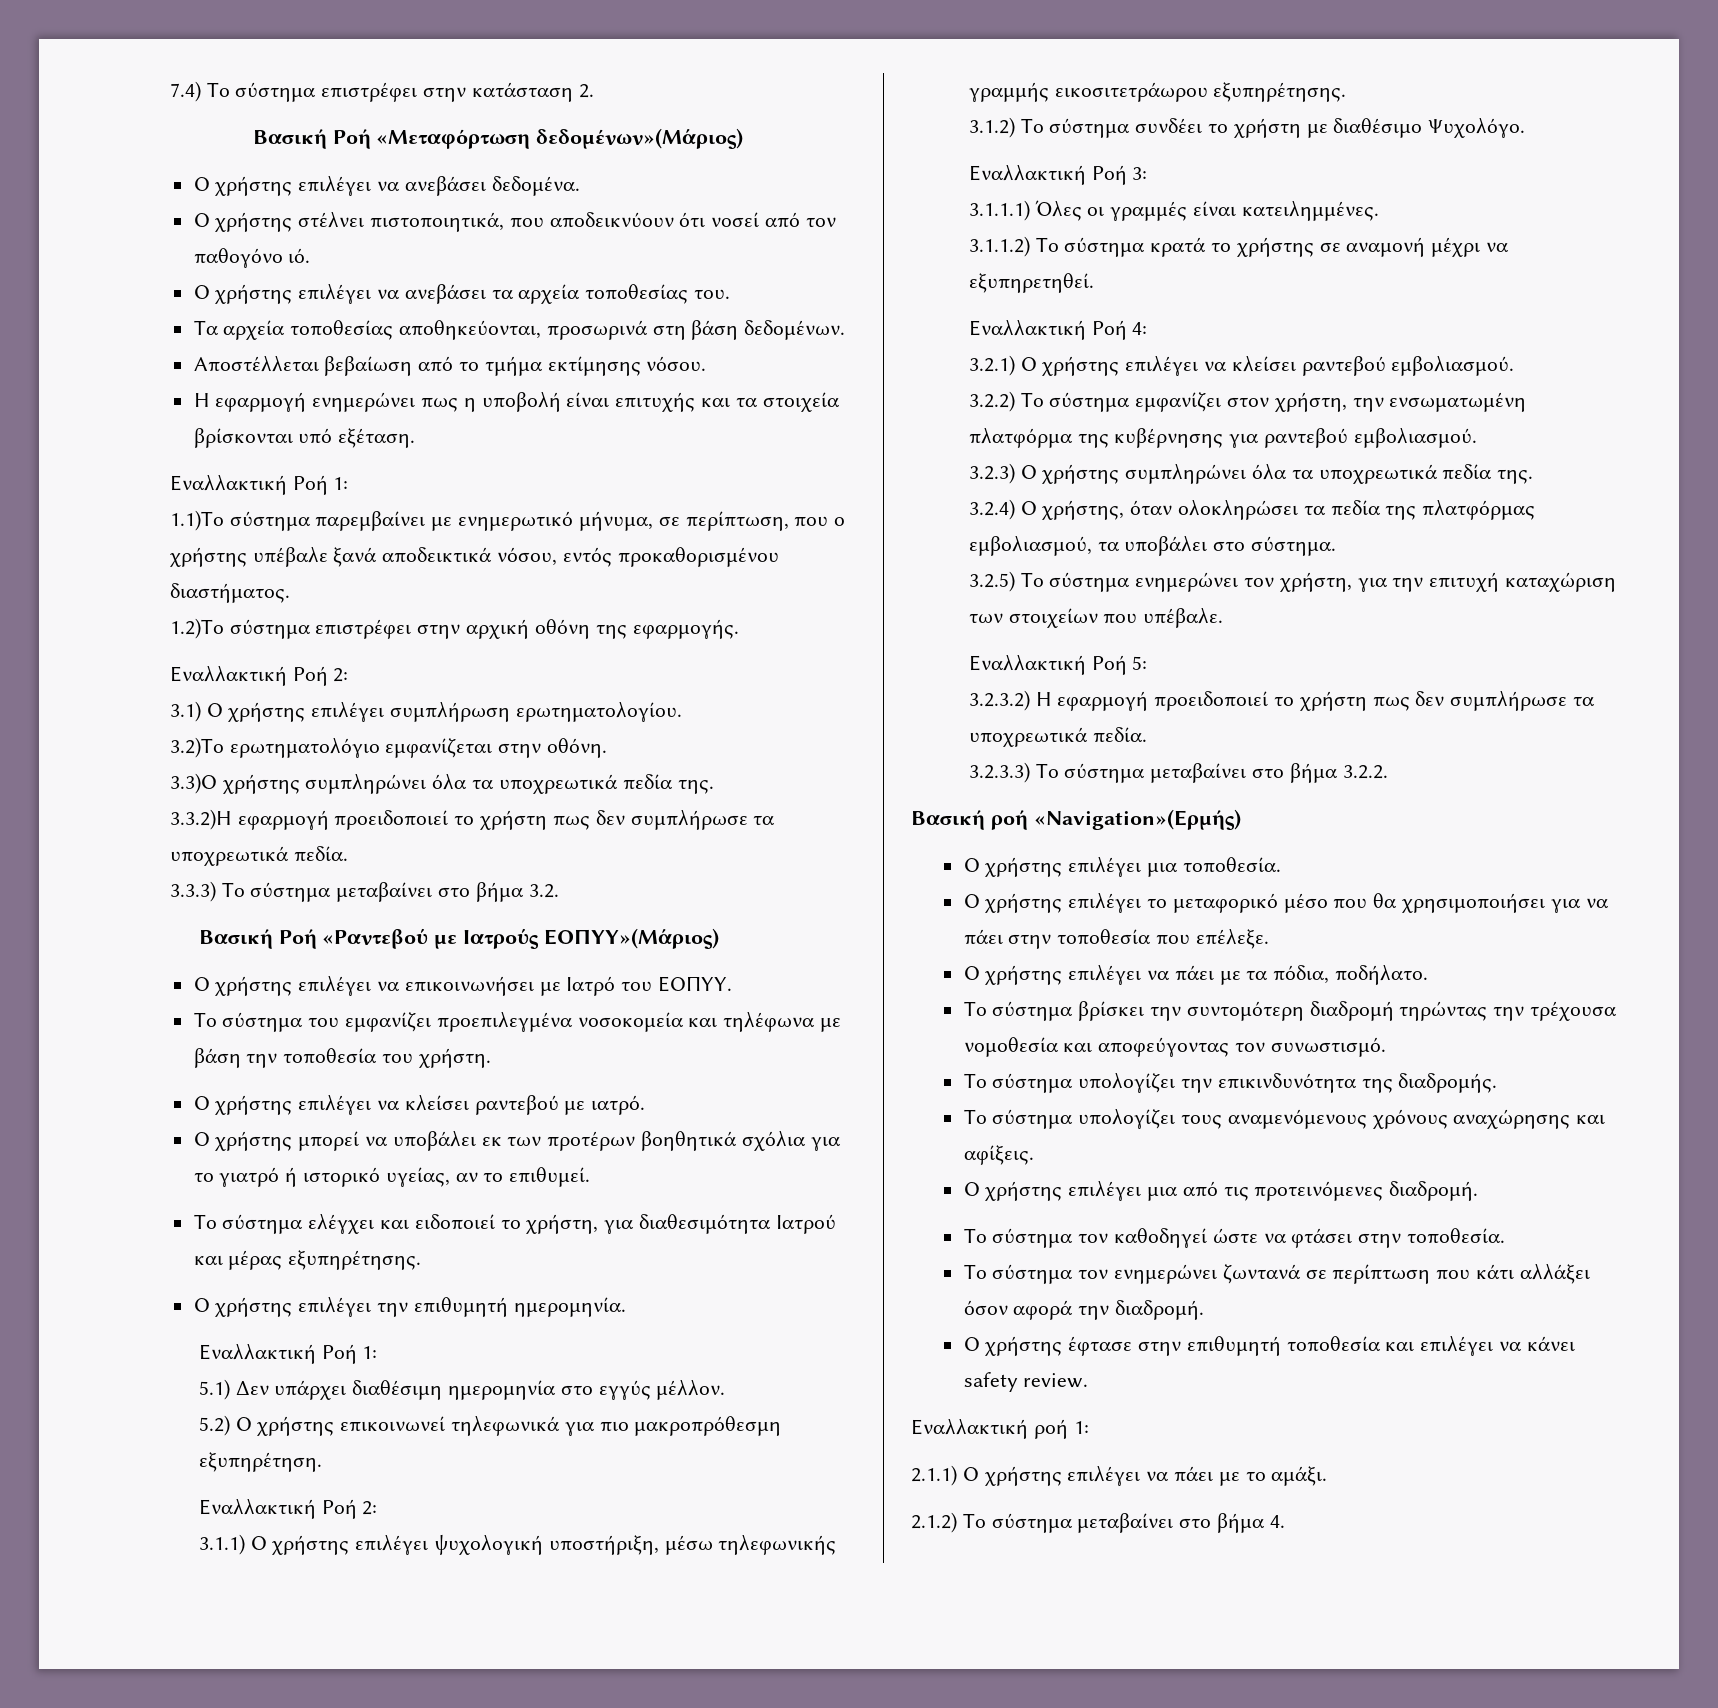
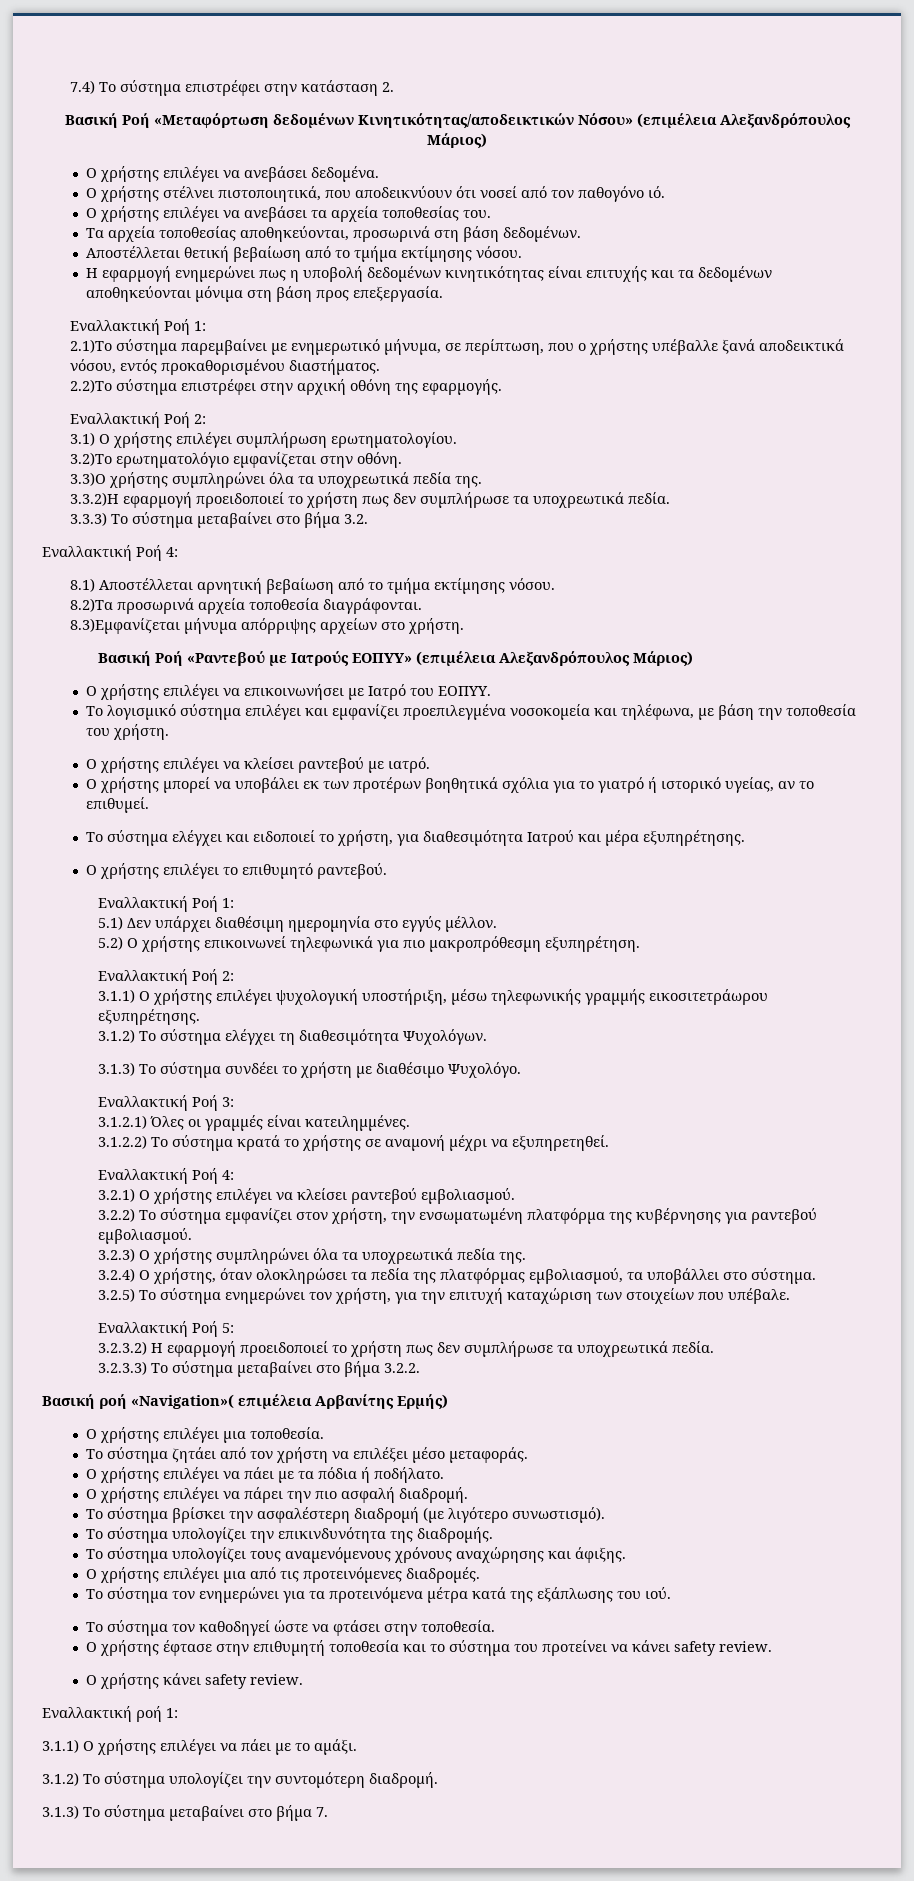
[536,128,744,149] δεδομένων»(Μάριος) -> [272,113,851,129] [427,133,487,149] δεδομένων Κινητικότητας/αποδεικτικών Νόσου» (επιμέλεια Αλεξανδρόπουλος Μάριος)
(319, 363) none -> [183,246,229,262] θετική
(561, 401) none -> [366,266,544,282] δεδομένων κινητικότητας
[762,392,840,412] [193,428,416,448] [169,474,349,495] [169,510,224,531] στοιχεία βρίσκονται υπό εξέταση. // Εναλλακτική Ροή 1: // 1.1)Το -> [697,266,772,282] [85,286,443,302] [69,319,206,335] [69,339,112,353] δεδομένων αποθηκεύονται μόνιμα στη βάση προς επεξεργασία. // Εναλλακτική Ροή 1: // 2.1)Το
[252,546,328,567] υπέβαλε -> [651,339,718,355] υπέβαλλε
[169,618,224,639] 1.2)Το -> [69,379,112,393] 2.2)Το
(559, 891) none -> [42,545,178,561] [69,578,555,594] [69,598,422,614] [69,618,464,634] // Εναλλακτική Ροή 4: // 8.1) Αποστέλλεται αρνητική βεβαίωση από το τμήμα εκτίμησης νόσου. // 8.2)Τα προσωρινά αρχεία τοποθεσία διαγράφονται. // 8.3)Εμφανίζεται μήνυμα απόρριψης αρχείων στο χρήστη.
[543,928,719,949] ΕΟΠΥΥ»(Μάριος) -> [351,651,693,667] ΕΟΠΥΥ» (επιμέλεια Αλεξανδρόπουλος Μάριος)
[222,1012,340,1032] σύστημα του -> [106,704,328,720] λογισμικό σύστημα επιλέγει και
[723,1011,816,1032] τηλέφωνα -> [620,704,694,720] τηλέφωνα,
[228,1250,283,1270] μέρας -> [604,830,639,846] μέρα
[376,1297,626,1317] την επιθυμητή ημερομηνία. -> [222,863,387,879] το επιθυμητό ραντεβού.
(1131, 128) none -> [224,1029,487,1045] [97,1062,221,1078] ελέγχει τη διαθεσιμότητα Ψυχολόγων. // 3.1.3) Το σύστημα
[968,200,1030,221] 3.1.1.1) -> [97,1115,147,1129] 3.1.2.1)
[968,236,1030,257] 3.1.1.2) -> [97,1135,147,1149] 3.1.2.2)
[1124,535,1208,556] υποβάλει -> [646,1268,719,1284] υποβάλλει
[1033,809,1241,830] «Navigation»(Ερμής) -> [131,1394,448,1410] «Navigation»( επιμέλεια Αρβανίτης Ερμής)
[963,892,1609,913] [963,928,1269,949] Ο χρήστης επιλέγει το μεταφορικό μέσο που θα χρησιμοποιήσει για να πάει στην τοποθεσία που επέλεξε. -> [85,1447,528,1463] Το σύστημα ζητάει από τον χρήστη να επιλέξει μέσο μεταφοράς.
[1273,965,1330,984] πόδια, -> [317,1467,370,1483] πόδια ή
[963,1001,1617,1021] [963,1037,1386,1057] Το σύστημα βρίσκει την συντομότερη διαδρομή τηρώντας την τρέχουσα νομοθεσία και αποφεύγοντας τον συνωστισμό. -> [85,1487,468,1503] [85,1507,605,1523] Ο χρήστης επιλέγει να πάρει την πιο ασφαλή διαδρομή. // Το σύστημα βρίσκει την ασφαλέστερη διαδρομή (με λιγότερο συνωστισμό).
[963,1145,1034,1165] αφίξεις. -> [574,1547,626,1563] άφιξης.
[1389,1181,1479,1201] διαδρομή. -> [405,1567,480,1583] [85,1587,671,1603] διαδρομές. // Το σύστημα τον ενημερώνει για τα προτεινόμενα μέτρα κατά της εξάπλωσης του ιού.
[963,1263,1590,1284] [963,1300,1204,1320] // Το σύστημα τον ενημερώνει ζωντανά σε περίπτωση που κάτι αλλάξει όσον αφορά την διαδρομή. -> (495, 1626) none
[1420,1335,1494,1356] επιλέγει -> [429,1640,607,1656] το σύστημα του προτείνει
(1089, 1380) none -> [85,1673,303,1689] // Ο χρήστης κάνει safety review.
[911,1465,957,1486] 2.1.1) -> [42,1739,79,1753] 3.1.1)
[911,1512,1285,1533] 2.1.2) Το σύστημα μεταβαίνει στο βήμα 4. -> [42,1772,438,1788] [42,1805,328,1821] 3.1.2) Το σύστημα υπολογίζει την συντομότερη διαδρομή. // 3.1.3) Το σύστημα μεταβαίνει στο βήμα 7.

